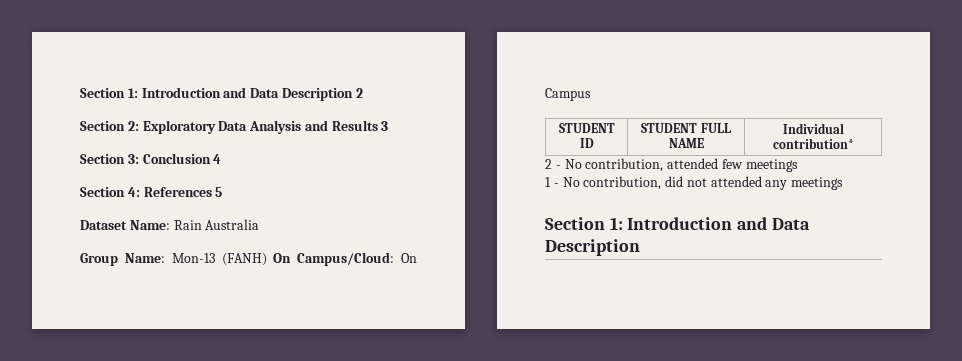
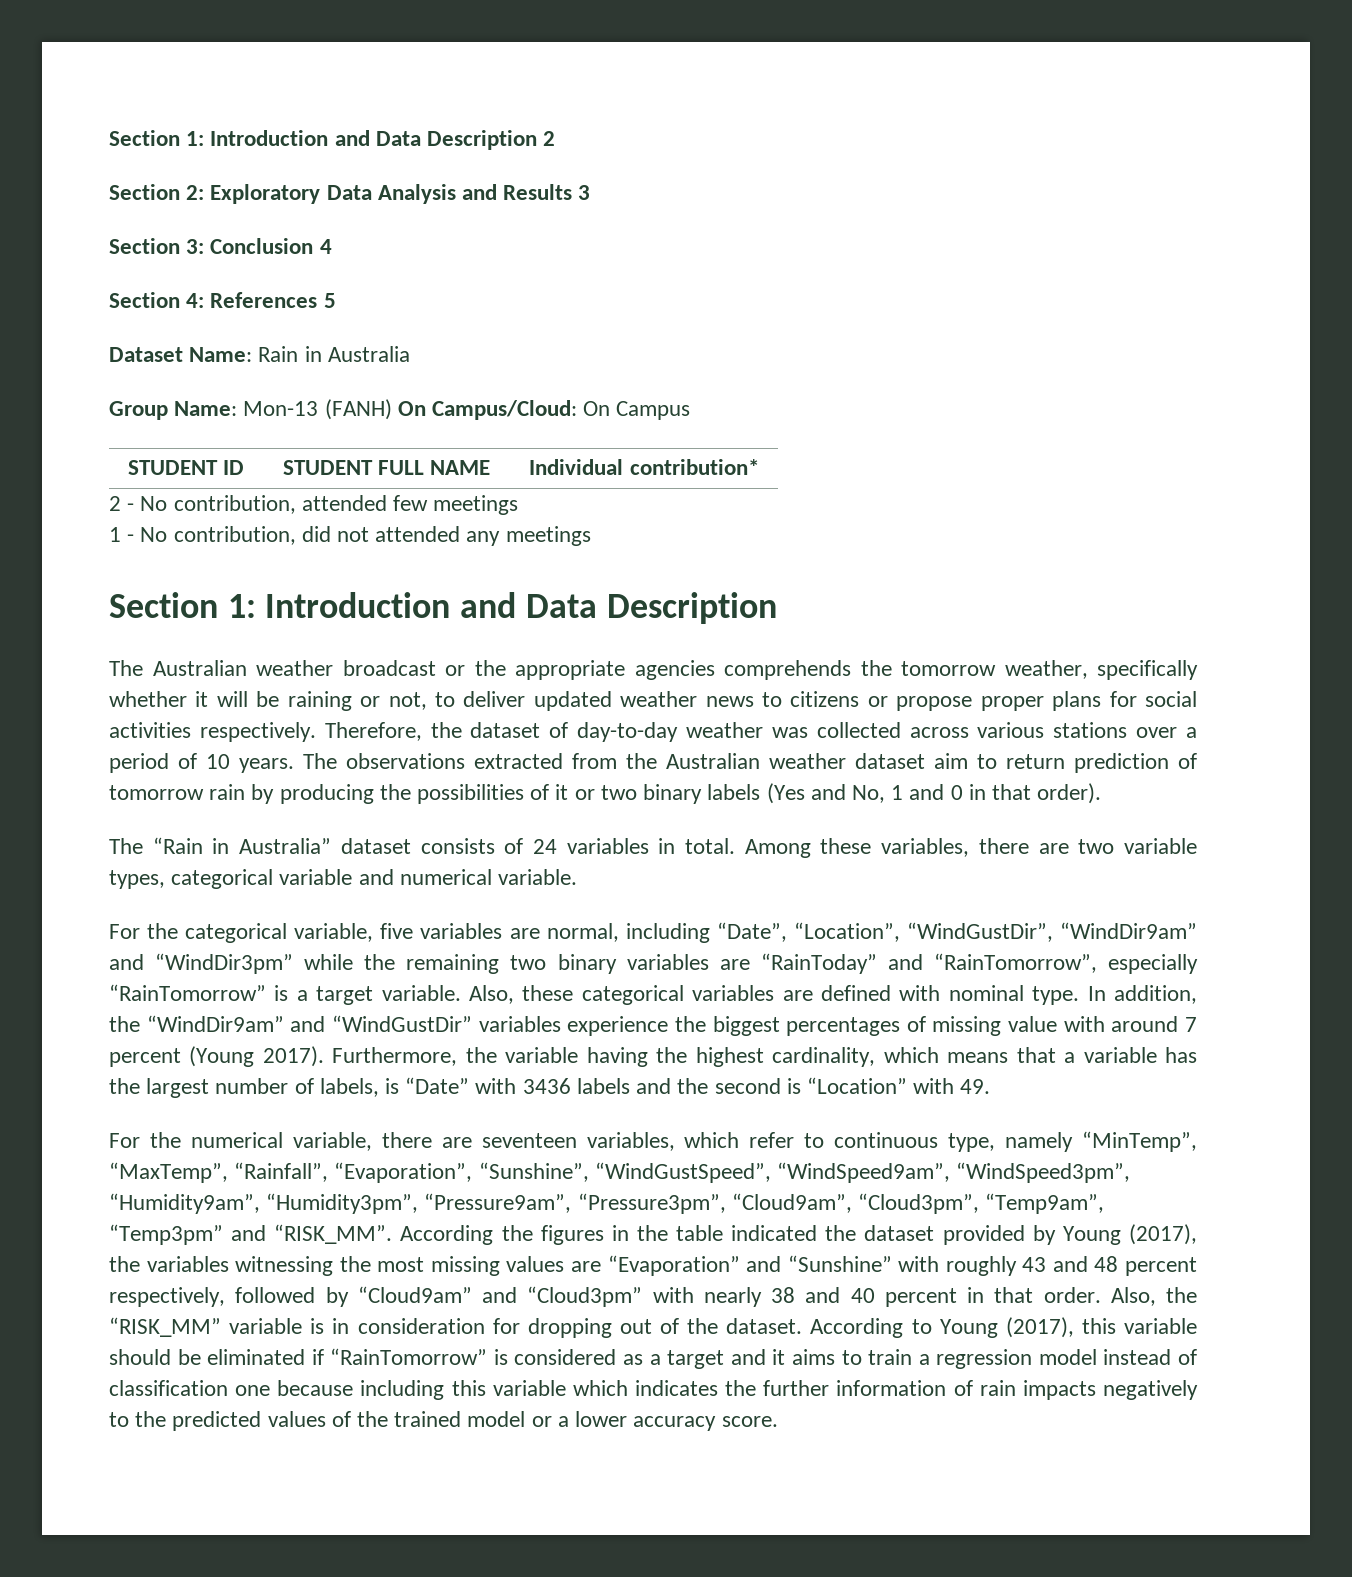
(202, 225) none -> [304,346,322,362] in
(640, 247) none -> [109,660,1198,680] [109,691,1198,711] [109,722,1198,742] [109,753,1197,773] [109,783,1102,804] [109,837,1198,858] [109,869,578,889] [109,922,1197,943] [109,953,1198,974] [109,984,1197,1005] [109,1015,1197,1036] [109,1046,1198,1067] [109,1077,991,1098] [109,1131,1197,1152] [109,1162,1131,1183] [109,1193,1105,1214] [109,1224,1197,1245] [109,1255,1197,1276] [109,1286,1197,1307] [109,1317,1197,1338] [109,1348,1197,1369] [109,1380,1198,1400] [109,1411,778,1431] // The Australian weather broadcast or the appropriate agencies comprehends the tomorrow weather, specifically whether it will be raining or not, to deliver updated weather news to citizens or propose proper plans for social activities respectively. Therefore, the dataset of day-to-day weather was collected across various stations over a period of 10 years. The observations extracted from the Australian weather dataset aim to return prediction of tomorrow rain by producing the possibilities of it or two binary labels (Yes and No, 1 and 0 in that order). // The “Rain in Australia” dataset consists of 24 variables in total. Among these variables, there are two variable types, categorical variable and numerical variable. // For the categorical variable, five variables are normal, including “Date”, “Location”, “WindGustDir”, “WindDir9am” and “WindDir3pm” while the remaining two binary variables are “RainToday” and “RainTomorrow”, especially “RainTomorrow” is a target variable. Also, these categorical variables are defined with nominal type. In addition, the “WindDir9am” and “WindGustDir” variables experience the biggest percentages of missing value with around 7 percent (Young 2017). Furthermore, the variable having the highest cardinality, which means that a variable has the largest number of labels, is “Date” with 3436 labels and the second is “Location” with 49. // For the numerical variable, there are seventeen variables, which refer to continuous type, namely “MinTemp”, “MaxTemp”, “Rainfall”, “Evaporation”, “Sunshine”, “WindGustSpeed”, “WindSpeed9am”, “WindSpeed3pm”, “Humidity9am”, “Humidity3pm”, “Pressure9am”, “Pressure3pm”, “Cloud9am”, “Cloud3pm”, “Temp9am”, “Temp3pm” and “RISK_MM”. According the figures in the table indicated the dataset provided by Young (2017), the variables witnessing the most missing values are “Evaporation” and “Sunshine” with roughly 43 and 48 percent respectively, followed by “Cloud9am” and “Cloud3pm” with nearly 38 and 40 percent in that order. Also, the “RISK_MM” variable is in consideration for dropping out of the dataset. According to Young (2017), this variable should be eliminated if “RainTomorrow” is considered as a target and it aims to train a regression model instead of classification one because including this variable which indicates the further information of rain impacts negatively to the predicted values of the trained model or a lower accuracy score.

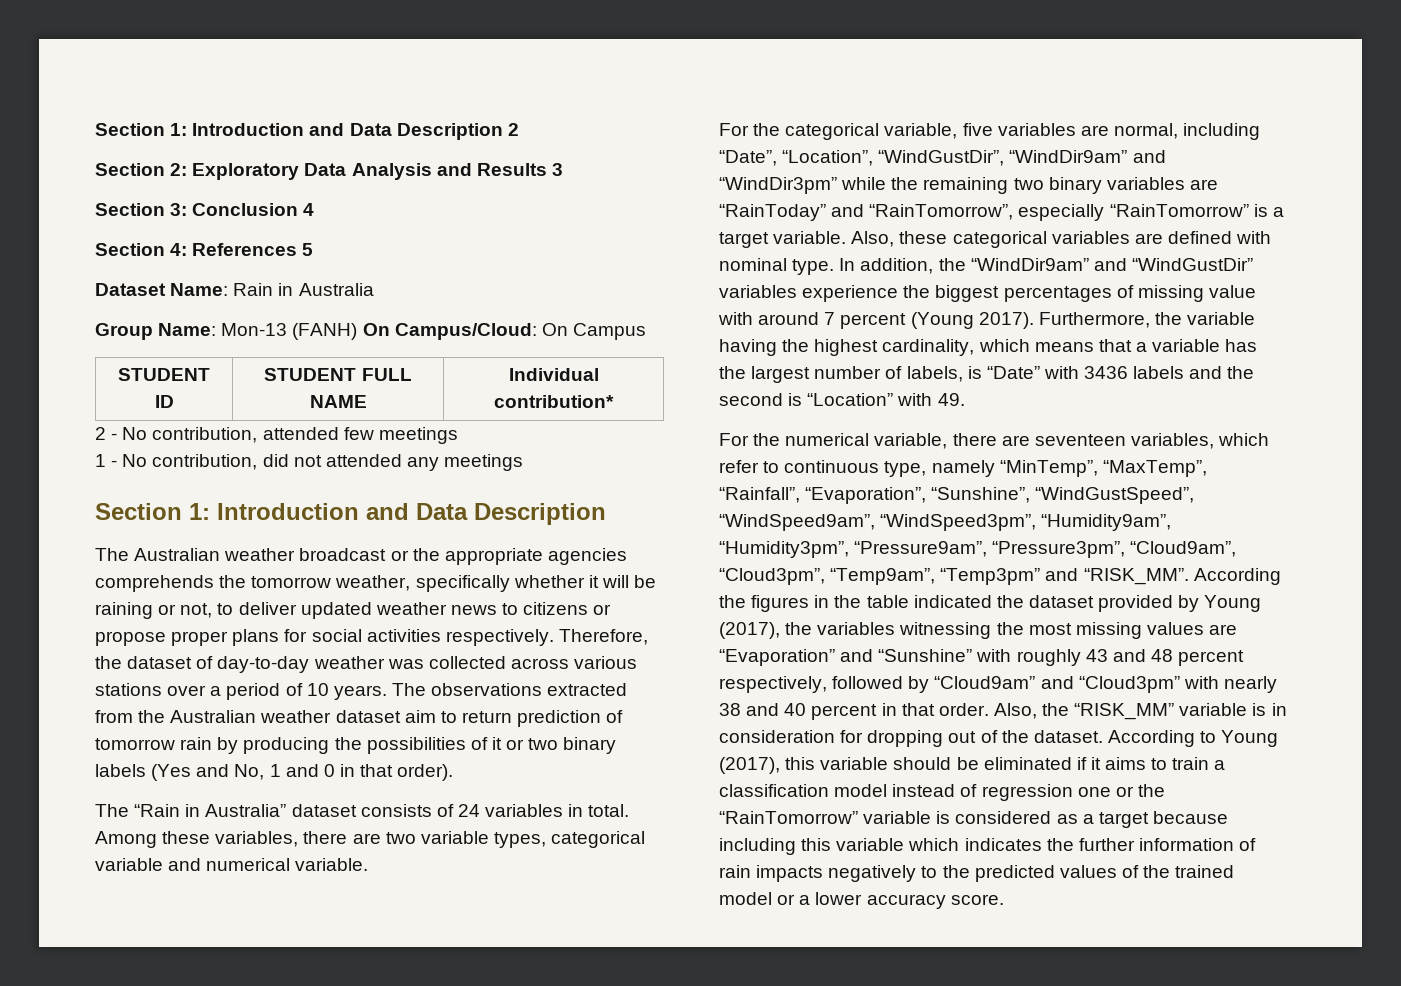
[330,1348,488,1365] “RainTomorrow” -> [1090,757,1226,770] [719,784,1165,801] [719,811,932,824] it aims to train a classification model instead of regression one or the “RainTomorrow” variable
[730,1349,1197,1369] [109,1380,271,1396] and it aims to train a regression model instead of classification one -> (1149, 820) none

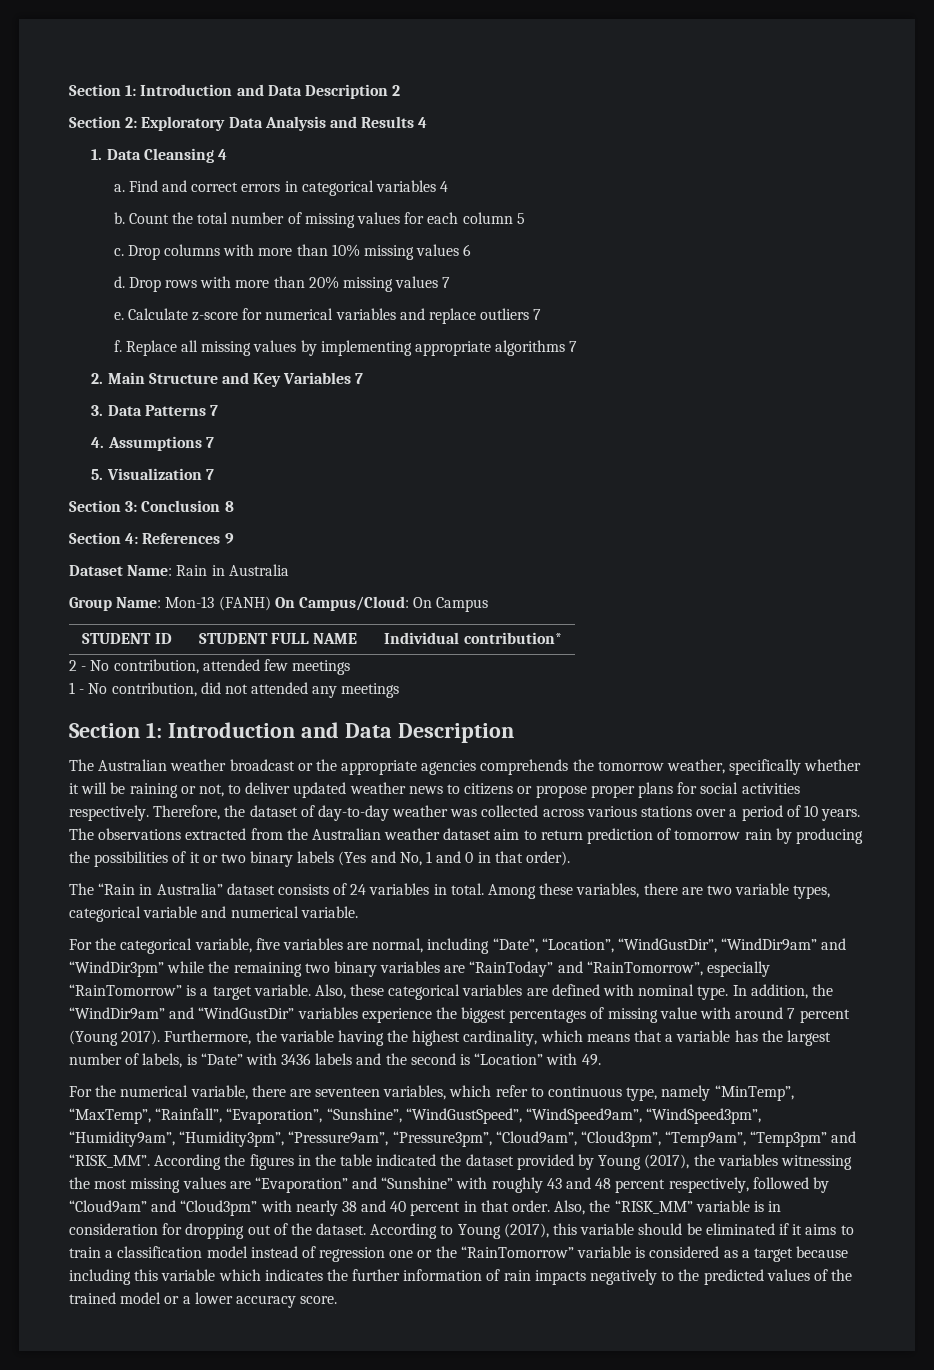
[551,163,563,176] 3 -> [418,117,428,128] [91,148,227,163] [113,180,449,196] [113,212,525,228] [113,244,472,260] [113,276,451,292] [113,308,542,324] [113,340,578,356] [91,372,364,387] [91,405,218,416] [91,436,214,451] [91,468,214,480] 4 // 1. Data Cleansing 4 // a. Find and correct errors in categorical variables 4 // b. Count the total number of missing values for each column 5 // c. Drop columns with more than 10% missing values 6 // d. Drop rows with more than 20% missing values 7 // e. Calculate z-score for numerical variables and replace outliers 7 // f. Replace all missing values by implementing appropriate algorithms 7 // 2. Main Structure and Key Variables 7 // 3. Data Patterns 7 // 4. Assumptions 7 // 5. Visualization 7
[303,203,315,216] 4 -> [224,501,234,512] 8
[302,243,314,256] 5 -> [224,533,234,544] 9

